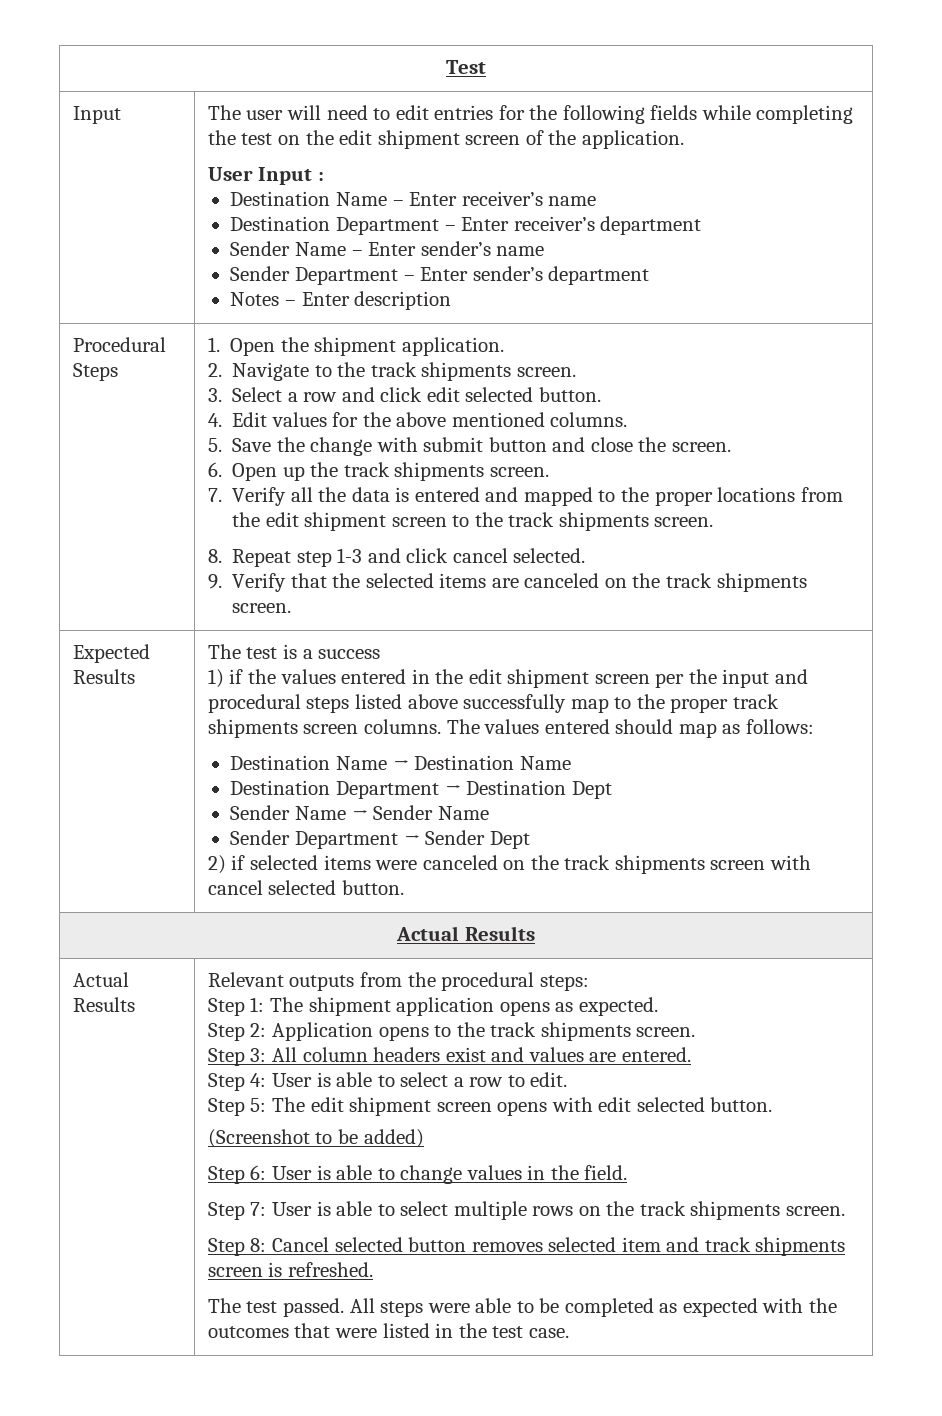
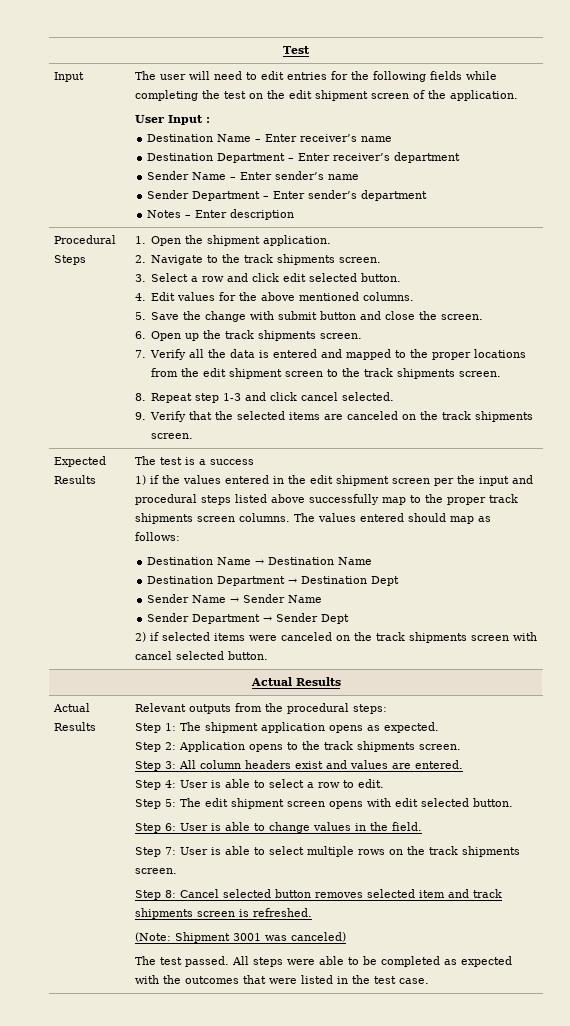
[207,1129,424,1148] // (Screenshot to be added) -> (513, 802) none
(374, 1269) none -> [134,932,346,943] // (Note: Shipment 3001 was canceled)

